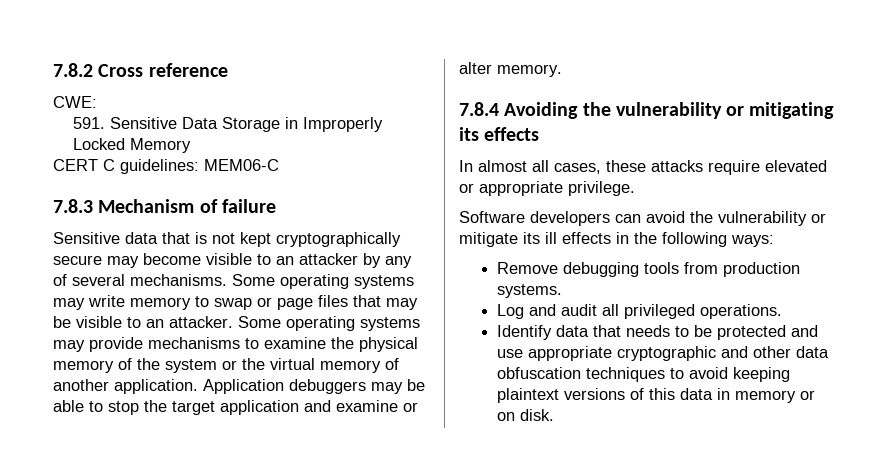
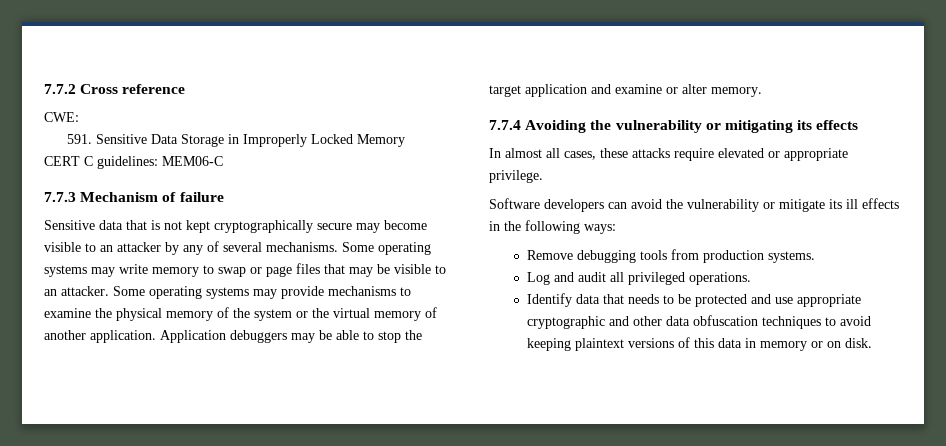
[53,63,93,77] 7.8.2 -> [44,84,76,94] 7.7.2
[53,199,93,213] 7.8.3 -> [44,192,76,202] 7.7.3
[459,102,499,116] 7.8.4 -> [489,120,521,130] 7.7.4

